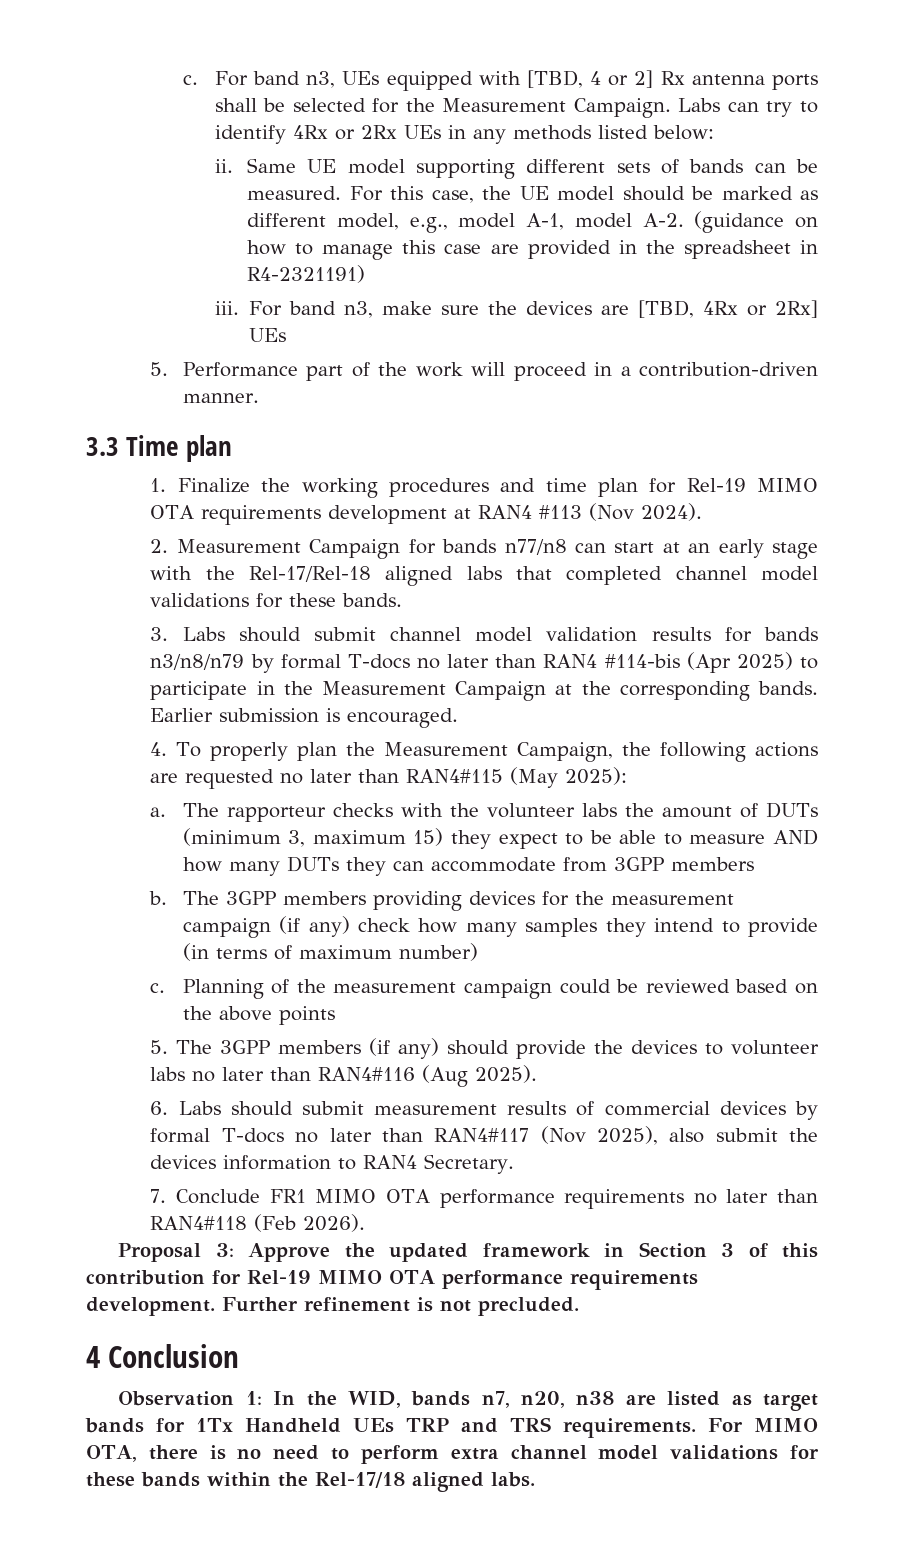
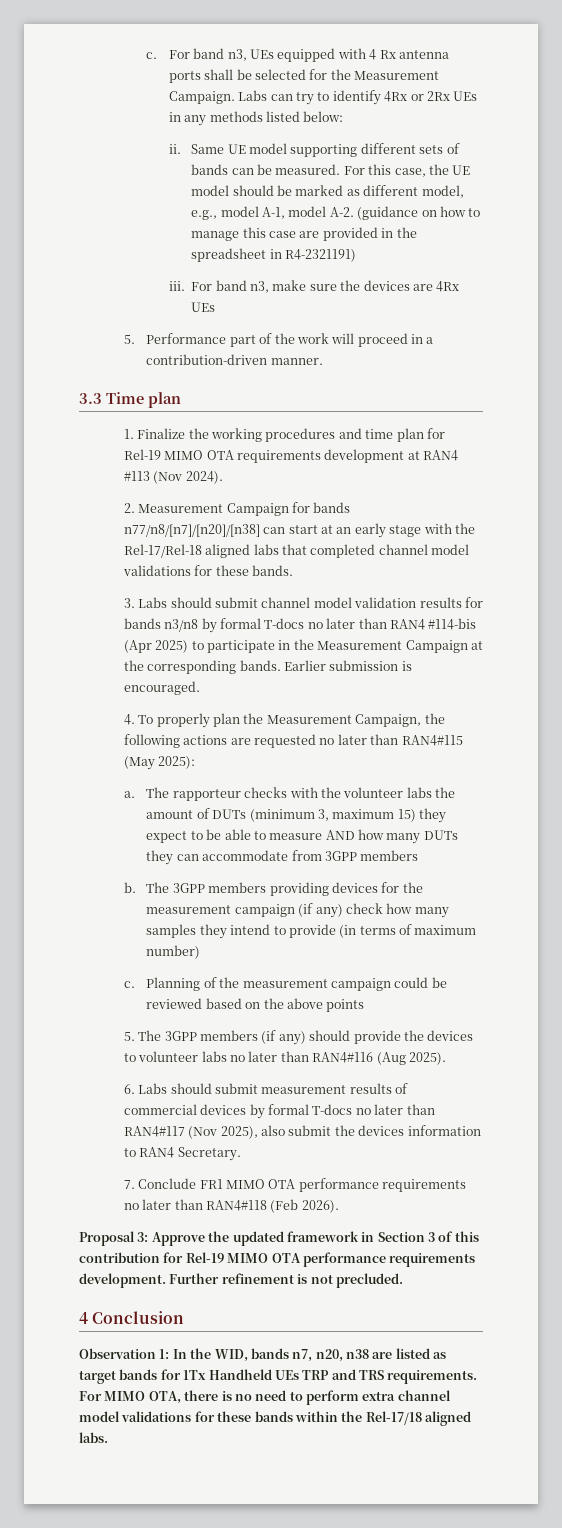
[526,70,654,88] [TBD, 4 or 2] -> [369,49,377,60] 4
[638,300,818,318] [TBD, 4Rx or 2Rx] -> [436,281,460,292] 4Rx
[504,539,567,555] n77/n8 -> [123,524,260,537] n77/n8/[n7]/[n20]/[n38]
[150,654,245,670] n3/n8/n79 -> [164,619,199,632] n3/n8

